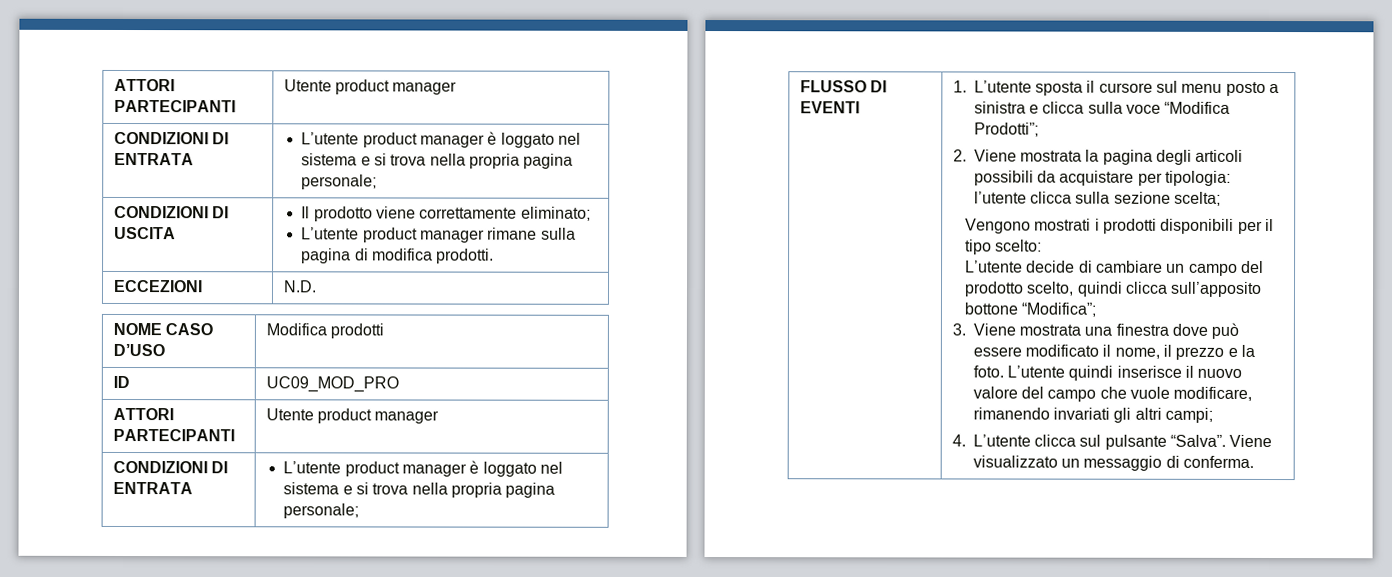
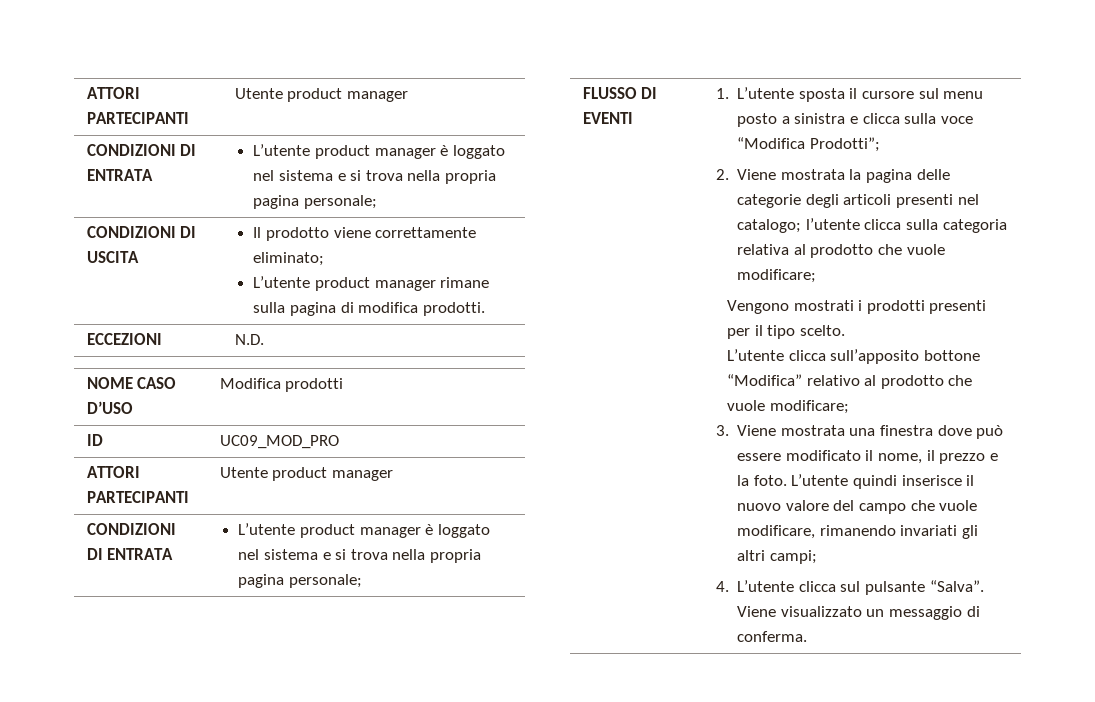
[1156,149,1244,165] [973,170,1232,186] [973,191,1222,206] degli articoli possibili da acquistare per tipologia: l’utente clicca sulla sezione scelta; -> [916,169,950,180] [737,194,979,208] [737,218,1007,233] [737,244,945,258] [737,269,817,283] delle categorie degli articoli presenti nel catalogo; l’utente clicca sulla categoria relativa al prodotto che vuole modificare;
[1160,218,1235,234] disponibili -> [929,300,987,314] presenti
[995,239,1043,252] [964,260,1264,276] [963,281,1263,297] [963,302,1097,317] scelto: // L’utente decide di cambiare un campo del prodotto scelto, quindi clicca sull’apposito bottone “Modifica”; -> [799,325,845,336] [727,349,980,364] [727,374,973,389] [727,400,849,414] scelto. // L’utente clicca sull’apposito bottone “Modifica” relativo al prodotto che vuole modificare;

